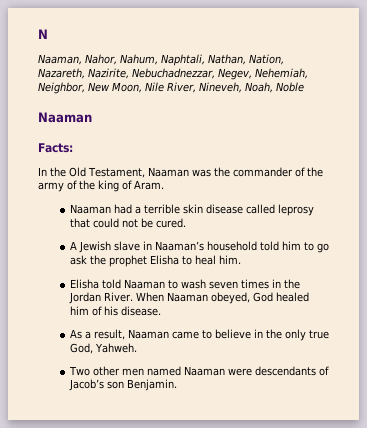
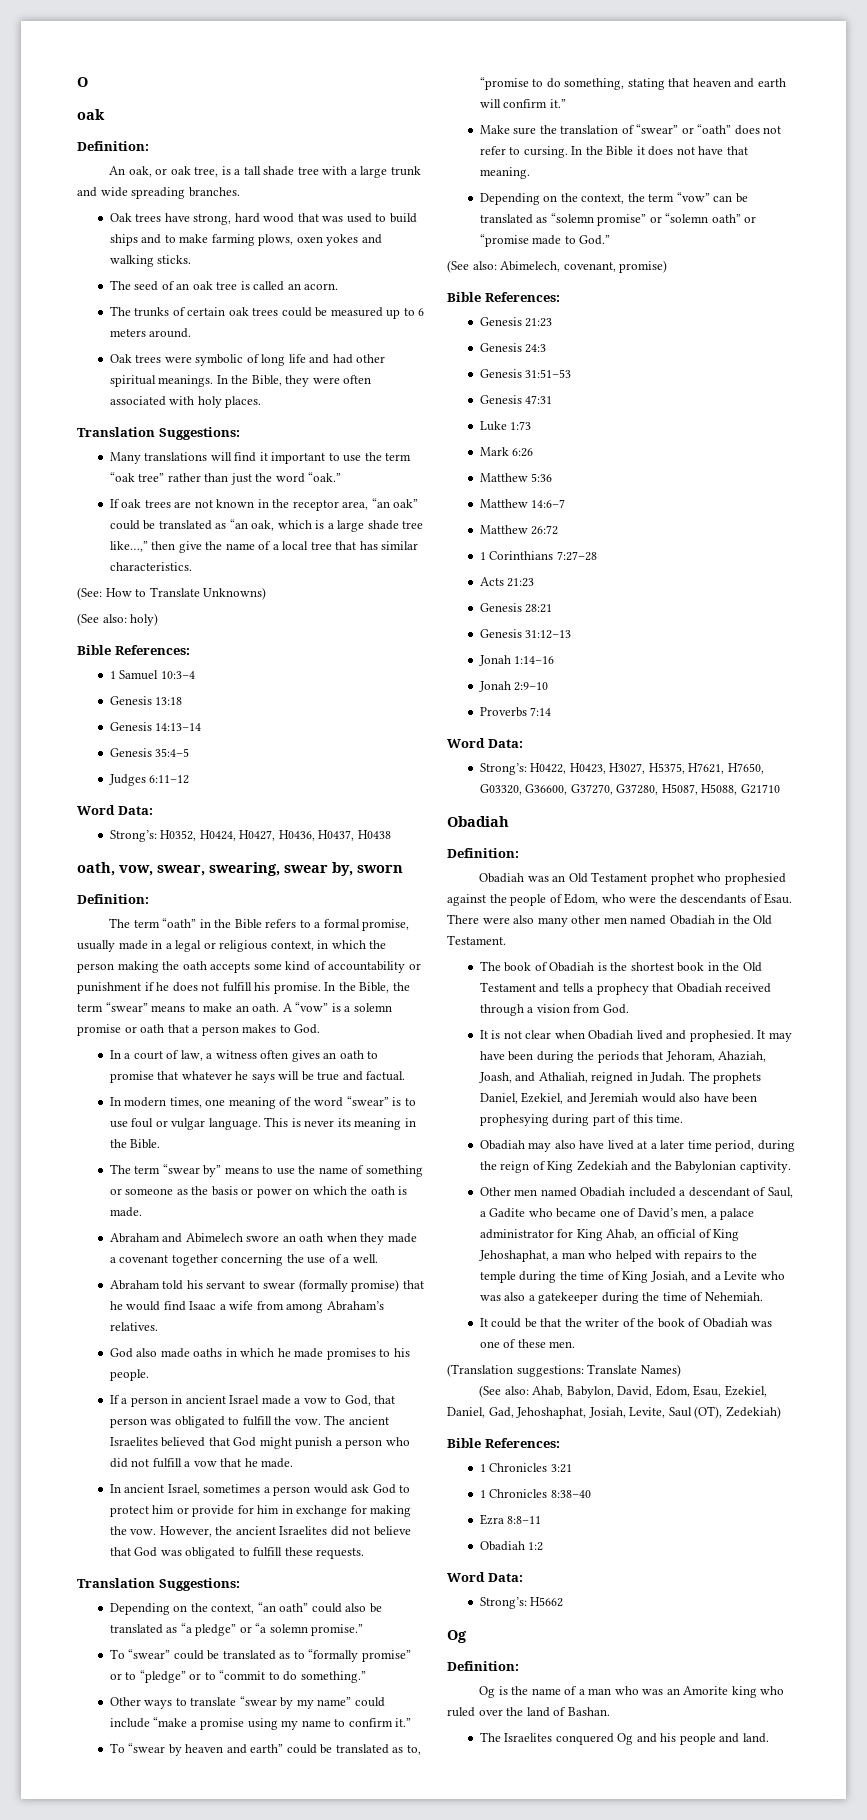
[38,29,48,39] [38,54,284,66] [38,68,308,80] [38,82,304,94] [38,112,92,123] [38,143,73,153] [38,167,323,178] [38,180,164,192] [69,204,314,216] [69,218,186,228] [69,241,329,253] [69,255,241,267] [69,279,300,289] [68,292,309,304] [69,306,161,316] [69,329,329,341] [69,343,137,354] [68,366,329,376] [68,379,177,391] N // Naaman, Nahor, Nahum, Naphtali, Nathan, Nation, Nazareth, Nazirite, Nebuchadnezzar, Negev, Nehemiah, Neighbor, New Moon, Nile River, Nineveh, Noah, Noble // Naaman // Facts: // In the Old Testament, Naaman was the commander of the army of the king of Aram. // Naaman had a terrible skin disease called leprosy that could not be cured. // A Jewish slave in Naaman’s household told him to go ask the prophet Elisha to heal him. // Elisha told Naaman to wash seven times in the Jordan River. When Naaman obeyed, God healed him of his disease. // As a result, Naaman came to believe in the only true God, Yahweh. // Two other men named Naaman were descendants of Jacob’s son Benjamin. -> [77,77,88,87] [77,109,105,120] [77,141,149,151] [109,166,421,178] [77,187,240,199] [109,213,417,225] [109,234,382,246] [109,255,192,267] [109,280,339,291] [109,306,425,319] [109,328,192,338] [109,354,386,366] [109,375,372,387] [109,396,262,408] [77,427,240,440] [109,452,412,464] [109,472,342,485] [109,498,419,511] [109,519,424,532] [109,541,419,553] [109,562,192,571] [77,587,267,600] [77,613,159,626] [77,645,190,655] [109,670,195,680] [109,696,183,705] [109,722,202,731] [109,748,190,757] [108,774,190,786] [77,805,153,815] [109,830,391,842] [77,862,403,876] [77,894,149,904] [109,918,410,931] [77,940,387,952] [77,961,421,973] [77,982,410,994] [77,1002,392,1012] [77,1024,321,1036] [109,1050,379,1062] [109,1071,406,1083] [109,1096,416,1109] [109,1117,416,1130] [109,1139,161,1149] [109,1164,423,1177] [109,1186,408,1198] [109,1207,142,1217] [109,1233,417,1245] [109,1254,378,1266] [109,1279,424,1292] [109,1301,384,1313] [109,1322,158,1331] [109,1348,410,1360] [109,1369,149,1381] [109,1395,396,1407] [109,1415,389,1428] [109,1437,410,1449] [109,1458,294,1468] [109,1484,411,1496] [109,1505,412,1517] [109,1526,411,1537] [109,1547,365,1559] [77,1578,240,1591] [109,1602,382,1615] [109,1623,364,1636] [109,1649,411,1662] [109,1670,366,1683] [109,1696,385,1709] [109,1717,412,1730] [109,1743,421,1756] [479,77,786,90] [479,99,566,108] [479,124,782,135] [479,146,748,158] [479,167,530,179] [479,192,748,205] [479,213,757,226] [479,234,611,247] [447,260,668,273] [447,292,560,302] [479,317,553,327] [479,343,547,353] [479,369,572,378] [479,395,553,404] [479,421,532,431] [479,447,534,457] [479,473,553,482] [479,499,566,508] [479,525,559,535] [479,551,597,561] [479,577,535,587] [479,603,553,613] [479,629,572,639] [478,655,555,666] [478,681,549,692] [479,707,552,717] [447,738,523,748] [479,763,764,775] [479,784,780,795] [447,816,509,827] [447,848,519,858] [479,872,786,885] [447,893,793,906] [447,914,773,927] [447,935,506,945] [479,961,762,972] [479,982,772,995] [479,1004,629,1016] [479,1030,792,1042] [479,1051,767,1063] [478,1071,762,1084] [479,1092,758,1104] [479,1114,684,1126] [479,1140,795,1152] [479,1160,791,1173] [479,1187,793,1198] [479,1208,755,1220] [479,1229,740,1241] [478,1250,757,1262] [479,1271,785,1283] [479,1292,763,1304] [479,1318,773,1328] [479,1339,576,1348] [447,1364,681,1377] [479,1385,767,1398] [447,1406,781,1419] [447,1438,560,1448] [479,1463,572,1473] [479,1489,591,1498] [479,1514,542,1525] [479,1541,544,1551] [447,1572,523,1582] [479,1597,564,1609] [447,1630,467,1643] [447,1661,519,1671] [479,1686,785,1698] [447,1707,610,1717] [479,1732,769,1745] O // oak // Definition: // An oak, or oak tree, is a tall shade tree with a large trunk and wide spreading branches. // Oak trees have strong, hard wood that was used to build ships and to make farming plows, oxen yokes and walking sticks. // The seed of an oak tree is called an acorn. // The trunks of certain oak trees could be measured up to 6 meters around. // Oak trees were symbolic of long life and had other spiritual meanings. In the Bible, they were often associated with holy places. // Translation Suggestions: // Many translations will find it important to use the term “oak tree” rather than just the word “oak.” // If oak trees are not known in the receptor area, “an oak” could be translated as “an oak, which is a large shade tree like…,” then give the name of a local tree that has similar characteristics. // (See: How to Translate Unknowns) // (See also: holy) // Bible References: // 1 Samuel 10:3–4 // Genesis 13:18 // Genesis 14:13–14 // Genesis 35:4–5 // Judges 6:11–12 // Word Data: // Strong’s: H0352, H0424, H0427, H0436, H0437, H0438 // oath, vow, swear, swearing, swear by, sworn // Definition: // The term “oath” in the Bible refers to a formal promise, usually made in a legal or religious context, in which the person making the oath accepts some kind of accountability or punishment if he does not fulfill his promise. In the Bible, the term “swear” means to make an oath. A “vow” is a solemn promise or oath that a person makes to God. // In a court of law, a witness often gives an oath to promise that whatever he says will be true and factual. // In modern times, one meaning of the word “swear” is to use foul or vulgar language. This is never its meaning in the Bible. // The term “swear by” means to use the name of something or someone as the basis or power on which the oath is made. // Abraham and Abimelech swore an oath when they made a covenant together concerning the use of a well. // Abraham told his servant to swear (formally promise) that he would find Isaac a wife from among Abraham’s relatives. // God also made oaths in which he made promises to his people. // If a person in ancient Israel made a vow to God, that person was obligated to fulfill the vow. The ancient Israelites believed that God might punish a person who did not fulfill a vow that he made. // In ancient Israel, sometimes a person would ask God to protect him or provide for him in exchange for making the vow. However, the ancient Israelites did not believe that God was obligated to fulfill these requests. // Translation Suggestions: // Depending on the context, “an oath” could also be translated as “a pledge” or “a solemn promise.” // To “swear” could be translated as to “formally promise” or to “pledge” or to “commit to do something.” // Other ways to translate “swear by my name” could include “make a promise using my name to confirm it.” // To “swear by heaven and earth” could be translated as to, “promise to do something, stating that heaven and earth will confirm it.” // Make sure the translation of “swear” or “oath” does not refer to cursing. In the Bible it does not have that meaning. // Depending on the context, the term “vow” can be translated as “solemn promise” or “solemn oath” or “promise made to God.” // (See also: Abimelech, covenant, promise) // Bible References: // Genesis 21:23 // Genesis 24:3 // Genesis 31:51–53 // Genesis 47:31 // Luke 1:73 // Mark 6:26 // Matthew 5:36 // Matthew 14:6–7 // Matthew 26:72 // 1 Corinthians 7:27–28 // Acts 21:23 // Genesis 28:21 // Genesis 31:12–13 // Jonah 1:14–16 // Jonah 2:9–10 // Proverbs 7:14 // Word Data: // Strong’s: H0422, H0423, H3027, H5375, H7621, H7650, G03320, G36600, G37270, G37280, H5087, H5088, G21710 // Obadiah // Definition: // Obadiah was an Old Testament prophet who prophesied against the people of Edom, who were the descendants of Esau. There were also many other men named Obadiah in the Old Testament. // The book of Obadiah is the shortest book in the Old Testament and tells a prophecy that Obadiah received through a vision from God. // It is not clear when Obadiah lived and prophesied. It may have been during the periods that Jehoram, Ahaziah, Joash, and Athaliah, reigned in Judah. The prophets Daniel, Ezekiel, and Jeremiah would also have been prophesying during part of this time. // Obadiah may also have lived at a later time period, during the reign of King Zedekiah and the Babylonian captivity. // Other men named Obadiah included a descendant of Saul, a Gadite who became one of David’s men, a palace administrator for King Ahab, an official of King Jehoshaphat, a man who helped with repairs to the temple during the time of King Josiah, and a Levite who was also a gatekeeper during the time of Nehemiah. // It could be that the writer of the book of Obadiah was one of these men. // (Translation suggestions: Translate Names) // (See also: Ahab, Babylon, David, Edom, Esau, Ezekiel, Daniel, Gad, Jehoshaphat, Josiah, Levite, Saul (OT), Zedekiah) // Bible References: // 1 Chronicles 3:21 // 1 Chronicles 8:38–40 // Ezra 8:8–11 // Obadiah 1:2 // Word Data: // Strong’s: H5662 // Og // Definition: // Og is the name of a man who was an Amorite king who ruled over the land of Bashan. // The Israelites conquered Og and his people and land.

